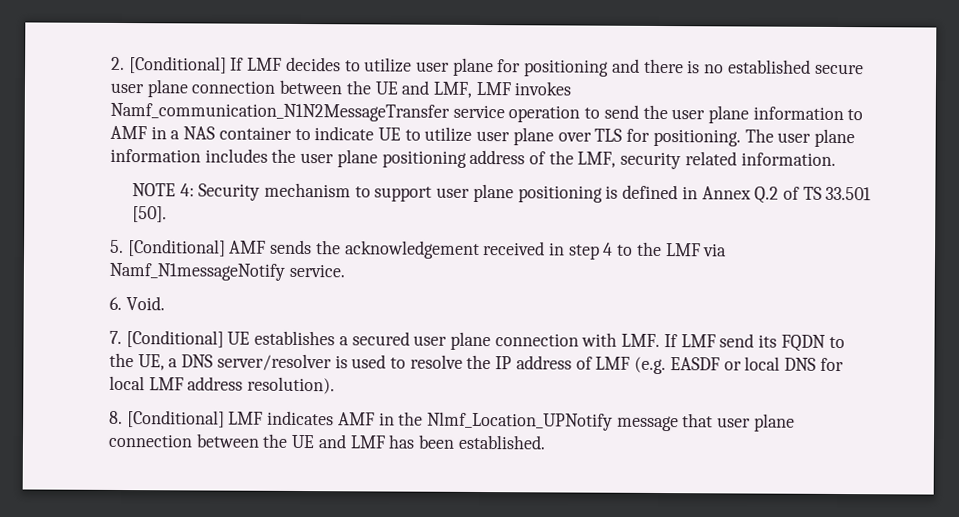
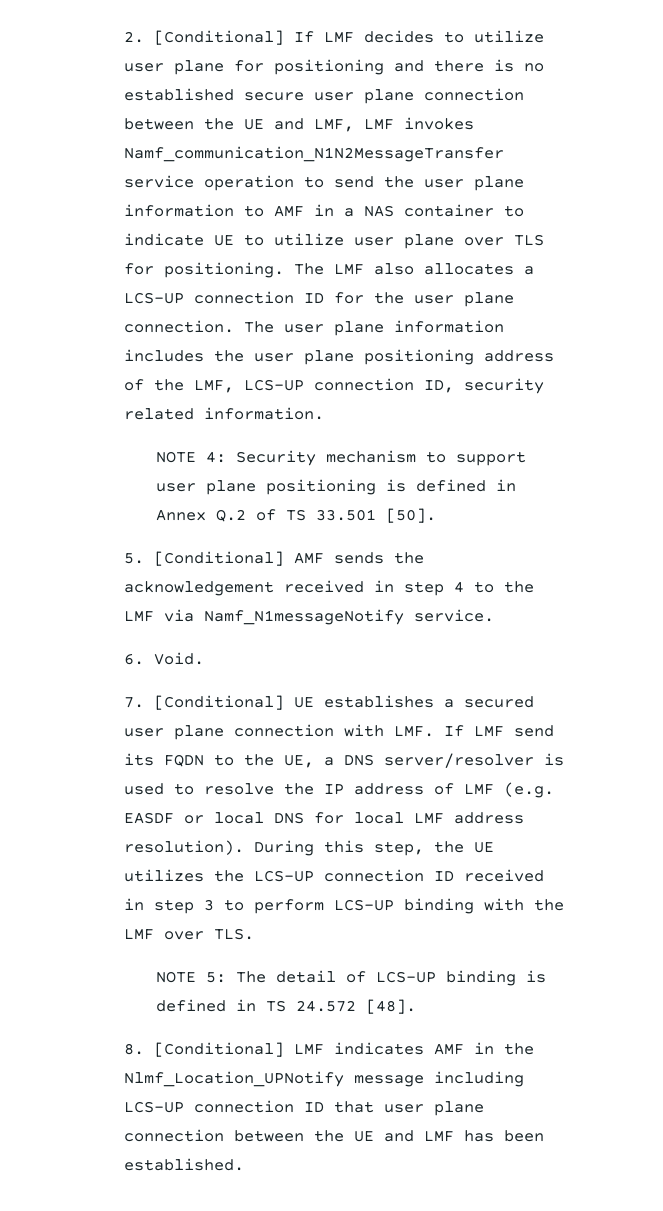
(774, 135) none -> [333,263,534,275] [123,291,514,307] [123,320,274,333] LMF also allocates a LCS-UP connection ID for the user plane connection. The
(617, 159) none -> [243,378,454,393] LCS-UP connection ID,
(336, 385) none -> [253,840,494,856] [123,869,544,882] [123,898,564,914] [123,928,254,940] [155,970,546,986] [155,999,416,1014] During this step, the UE utilizes the LCS-UP connection ID received in step 3 to perform LCS-UP binding with the LMF over TLS. // NOTE 5: The detail of LCS-UP binding is defined in TS 24.572 [48].
(679, 423) none -> [433,1071,524,1087] [123,1100,324,1113] including LCS-UP connection ID

